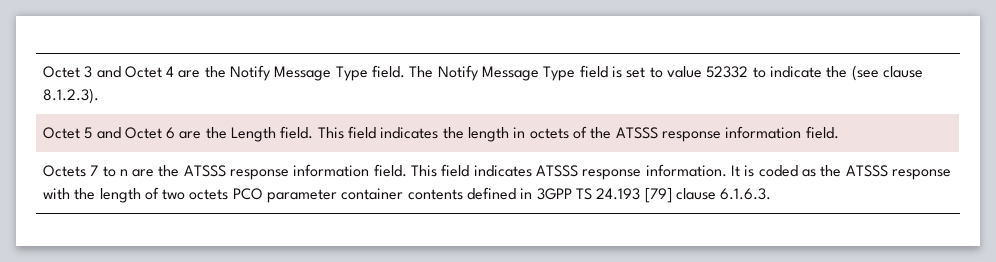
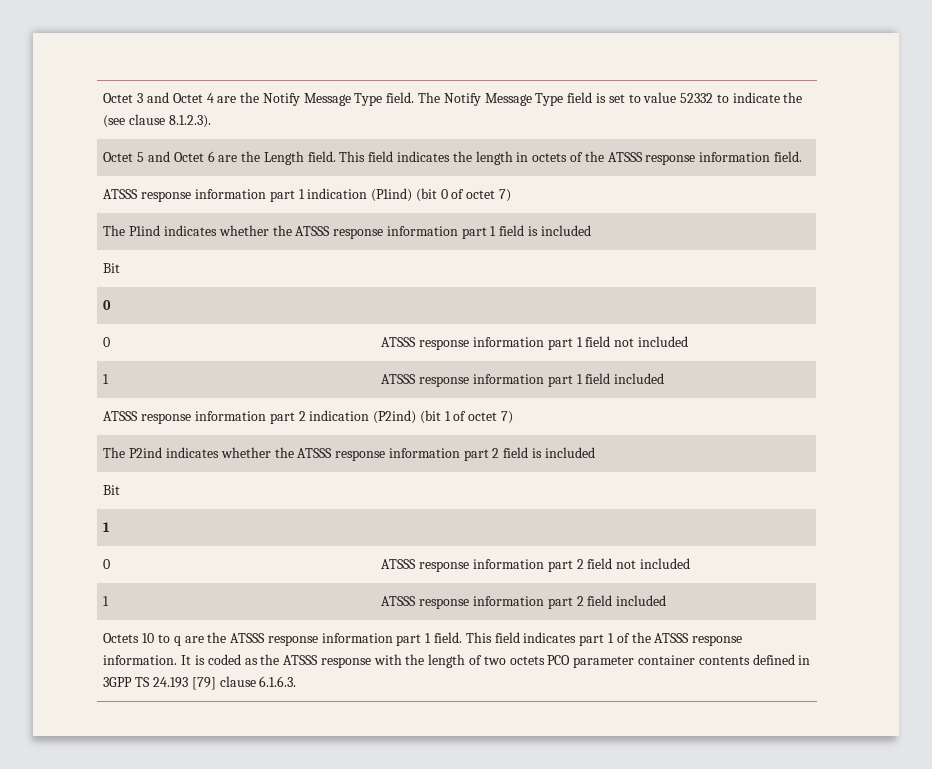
[42,165,128,177] Octets 7 to n -> [103,188,512,202] [103,225,591,239] [103,263,121,273] [103,300,112,310] [103,337,111,347] [381,336,688,350] [103,374,110,384] [381,373,665,387] [103,410,514,424] [103,447,595,461] [103,485,121,495] [103,522,111,532] [103,559,111,569] [381,558,690,572] [103,596,110,606] [381,595,667,609] [103,633,181,646] ATSSS response information part 1 indication (P1ind) (bit 0 of octet 7) // The P1ind indicates whether the ATSSS response information part 1 field is included // Bit // 0 // 0 | ATSSS response information part 1 field not included // 1 | ATSSS response information part 1 field included // ATSSS response information part 2 indication (P2ind) (bit 1 of octet 7) // The P2ind indicates whether the ATSSS response information part 2 field is included // Bit // 1 // 0 | ATSSS response information part 2 field not included // 1 | ATSSS response information part 2 field included // Octets 10 to q
[373,164,532,177] field. This field indicates -> [396,632,651,646] part 1 field. This field indicates part 1 of the

